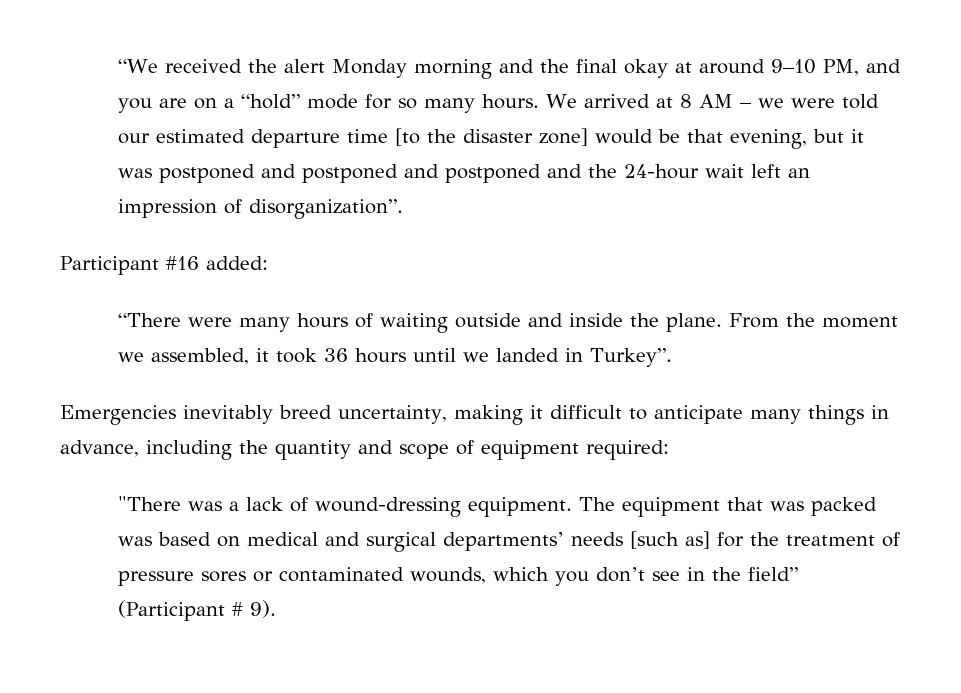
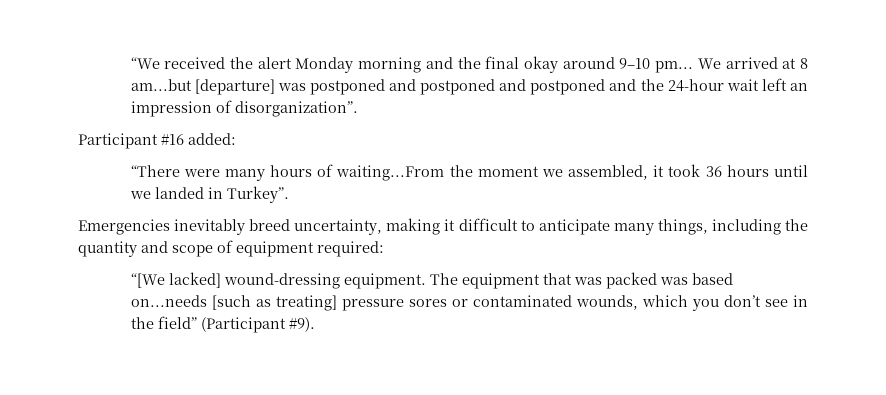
[675,62,693,73] at -> (559, 64) none
[823,59,902,76] [118,94,880,113] [118,128,865,149] PM, and you are on a “hold” mode for so many hours. We arrived at 8 AM – we were told our estimated departure time [to the disaster zone] would be that evening, but it -> [655,57,808,73] [130,79,275,95] pm... We arrived at 8 am...but [departure]
[380,313,780,333] waiting outside and inside the plane. From -> [336,165,445,181] waiting...From
[807,405,889,425] [60,440,139,457] things in advance, -> [657,219,708,235] things,
[118,496,309,512] "There was a lack of -> [130,272,221,288] “[We lacked]
[217,531,901,552] on medical and surgical departments’ needs [such as] for the treatment of -> [130,295,337,311] on...needs [such as treating]
[232,600,277,618] # 9). -> [288,317,315,332] #9).

